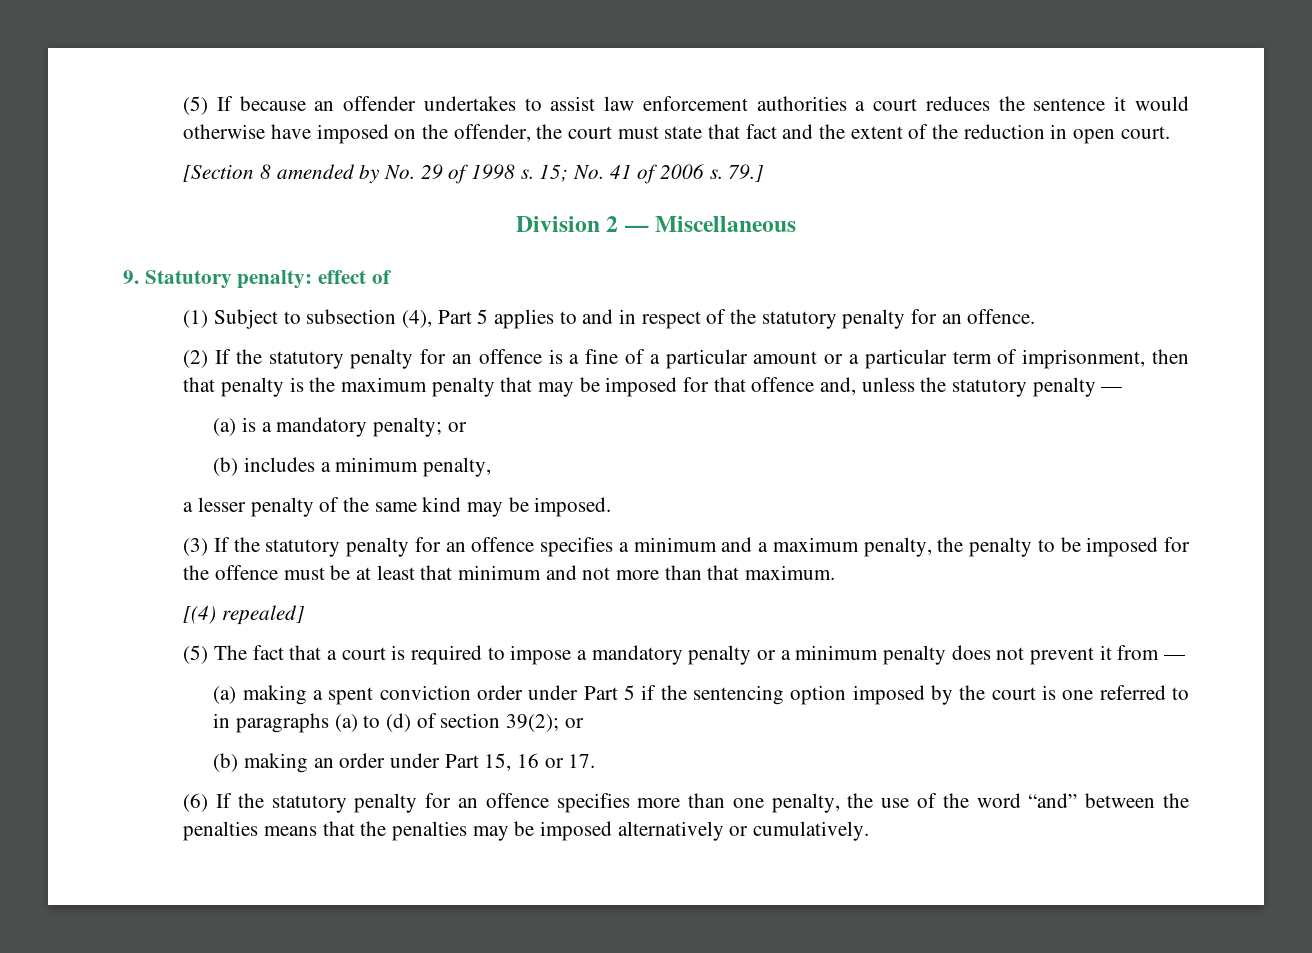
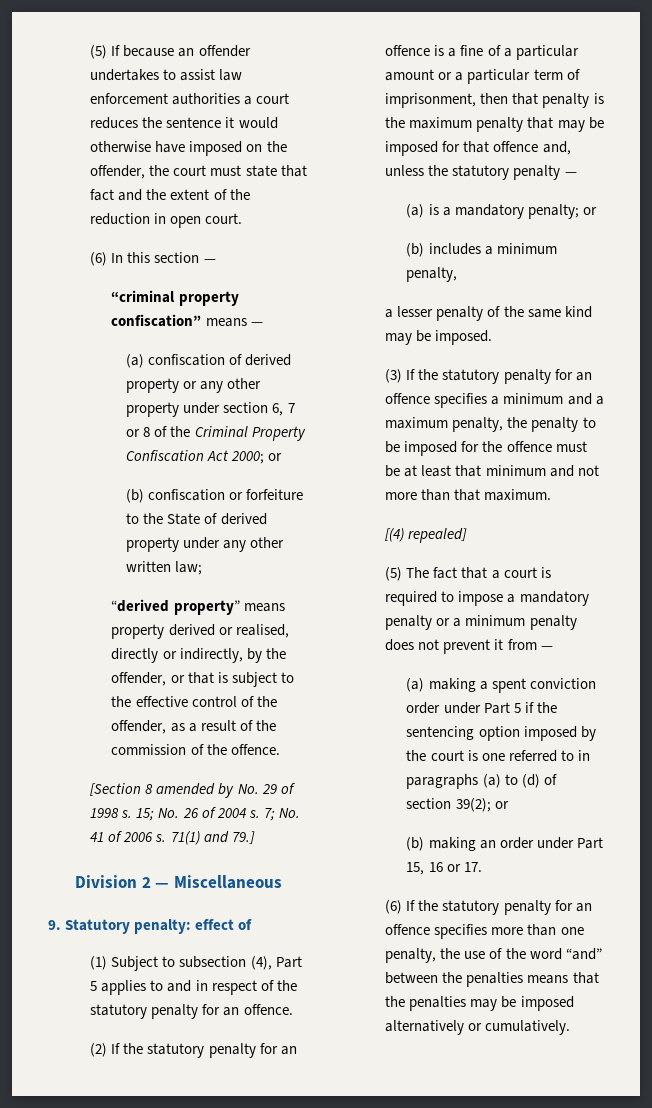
(1170, 132) none -> [90,252,216,266] [111,290,239,306] [111,314,263,327] [126,354,292,368] [126,378,262,393] [126,402,295,417] [126,426,306,441] [126,450,283,464] [126,489,304,503] [126,513,267,525] [126,537,285,552] [126,561,203,575] [111,599,285,615] [111,624,289,639] [111,648,286,663] [111,672,294,687] [111,696,277,707] [111,720,276,734] [111,744,280,755] // (6) In this section — // “criminal property confiscation” means — // (a) confiscation of derived property or any other property under section 6, 7 or 8 of the Criminal Property Confiscation Act 2000; or // (b) confiscation or forfeiture to the State of derived property under any other written law; // “derived property” means property derived or realised, directly or indirectly, by the offender, or that is subject to the effective control of the offender, as a result of the commission of the offence.
(604, 172) none -> [182,807,300,821] 26 of 2004 s. 7; No.
(723, 174) none -> [170,831,229,845] 71(1) and

